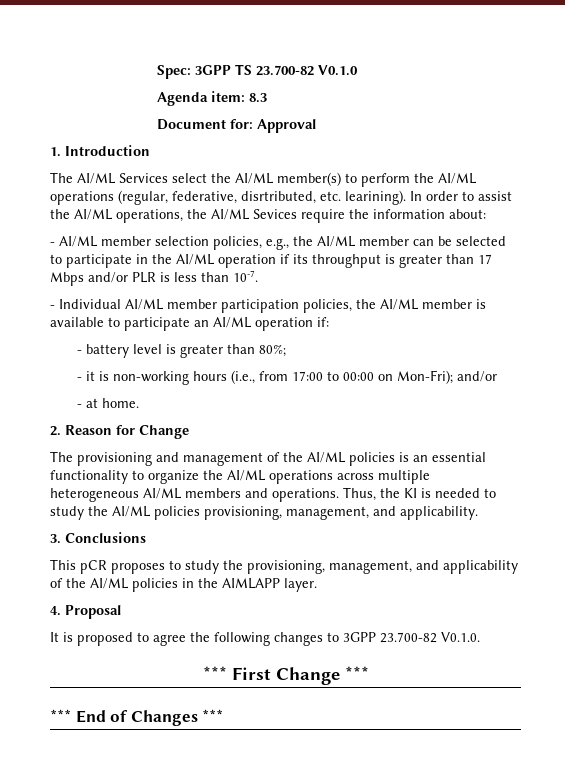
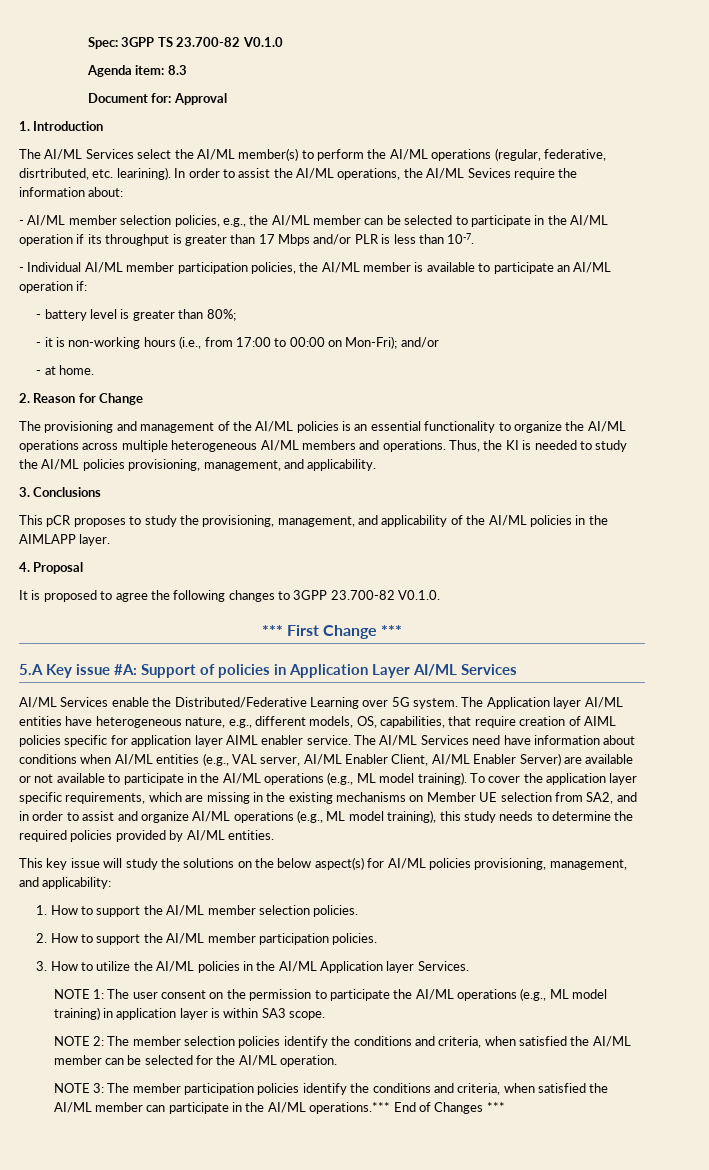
[50,709,71,722] *** -> [19,664,517,678] [19,697,623,709] [19,716,616,728] [19,735,636,747] [19,753,634,766] [19,772,638,785] [19,792,637,804] [19,810,634,823] [19,830,274,842] [19,857,627,870] [19,877,112,889] [36,905,359,917] [36,933,378,945] [36,961,469,973] [53,988,608,1001] [53,1007,326,1020] [53,1036,631,1048] [53,1055,338,1067] [53,1083,609,1095] [53,1102,391,1114] 5.A Key issue #A: Support of policies in Application Layer AI/ML Services // AI/ML Services enable the Distributed/Federative Learning over 5G system. The Application layer AI/ML entities have heterogeneous nature, e.g., different models, OS, capabilities, that require creation of AIML policies specific for application layer AIML enabler service. The AI/ML Services need have information about conditions when AI/ML entities (e.g., VAL server, AI/ML Enabler Client, AI/ML Enabler Server) are available or not available to participate in the AI/ML operations (e.g., ML model training). To cover the application layer specific requirements, which are missing in the existing mechanisms on Member UE selection from SA2, and in order to assist and organize AI/ML operations (e.g., ML model training), this study needs to determine the required policies provided by AI/ML entities. // This key issue will study the solutions on the below aspect(s) for AI/ML policies provisioning, management, and applicability: // 1. How to support the AI/ML member selection policies. // 2. How to support the AI/ML member participation policies. // 3. How to utilize the AI/ML policies in the AI/ML Application layer Services. // NOTE 1: The user consent on the permission to participate the AI/ML operations (e.g., ML model training) in application layer is within SA3 scope. // NOTE 2: The member selection policies identify the conditions and criteria, when satisfied the AI/ML member can be selected for the AI/ML operation. // NOTE 3: The member participation policies identify the conditions and criteria, when satisfied the AI/ML member can participate in the AI/ML operations.***

